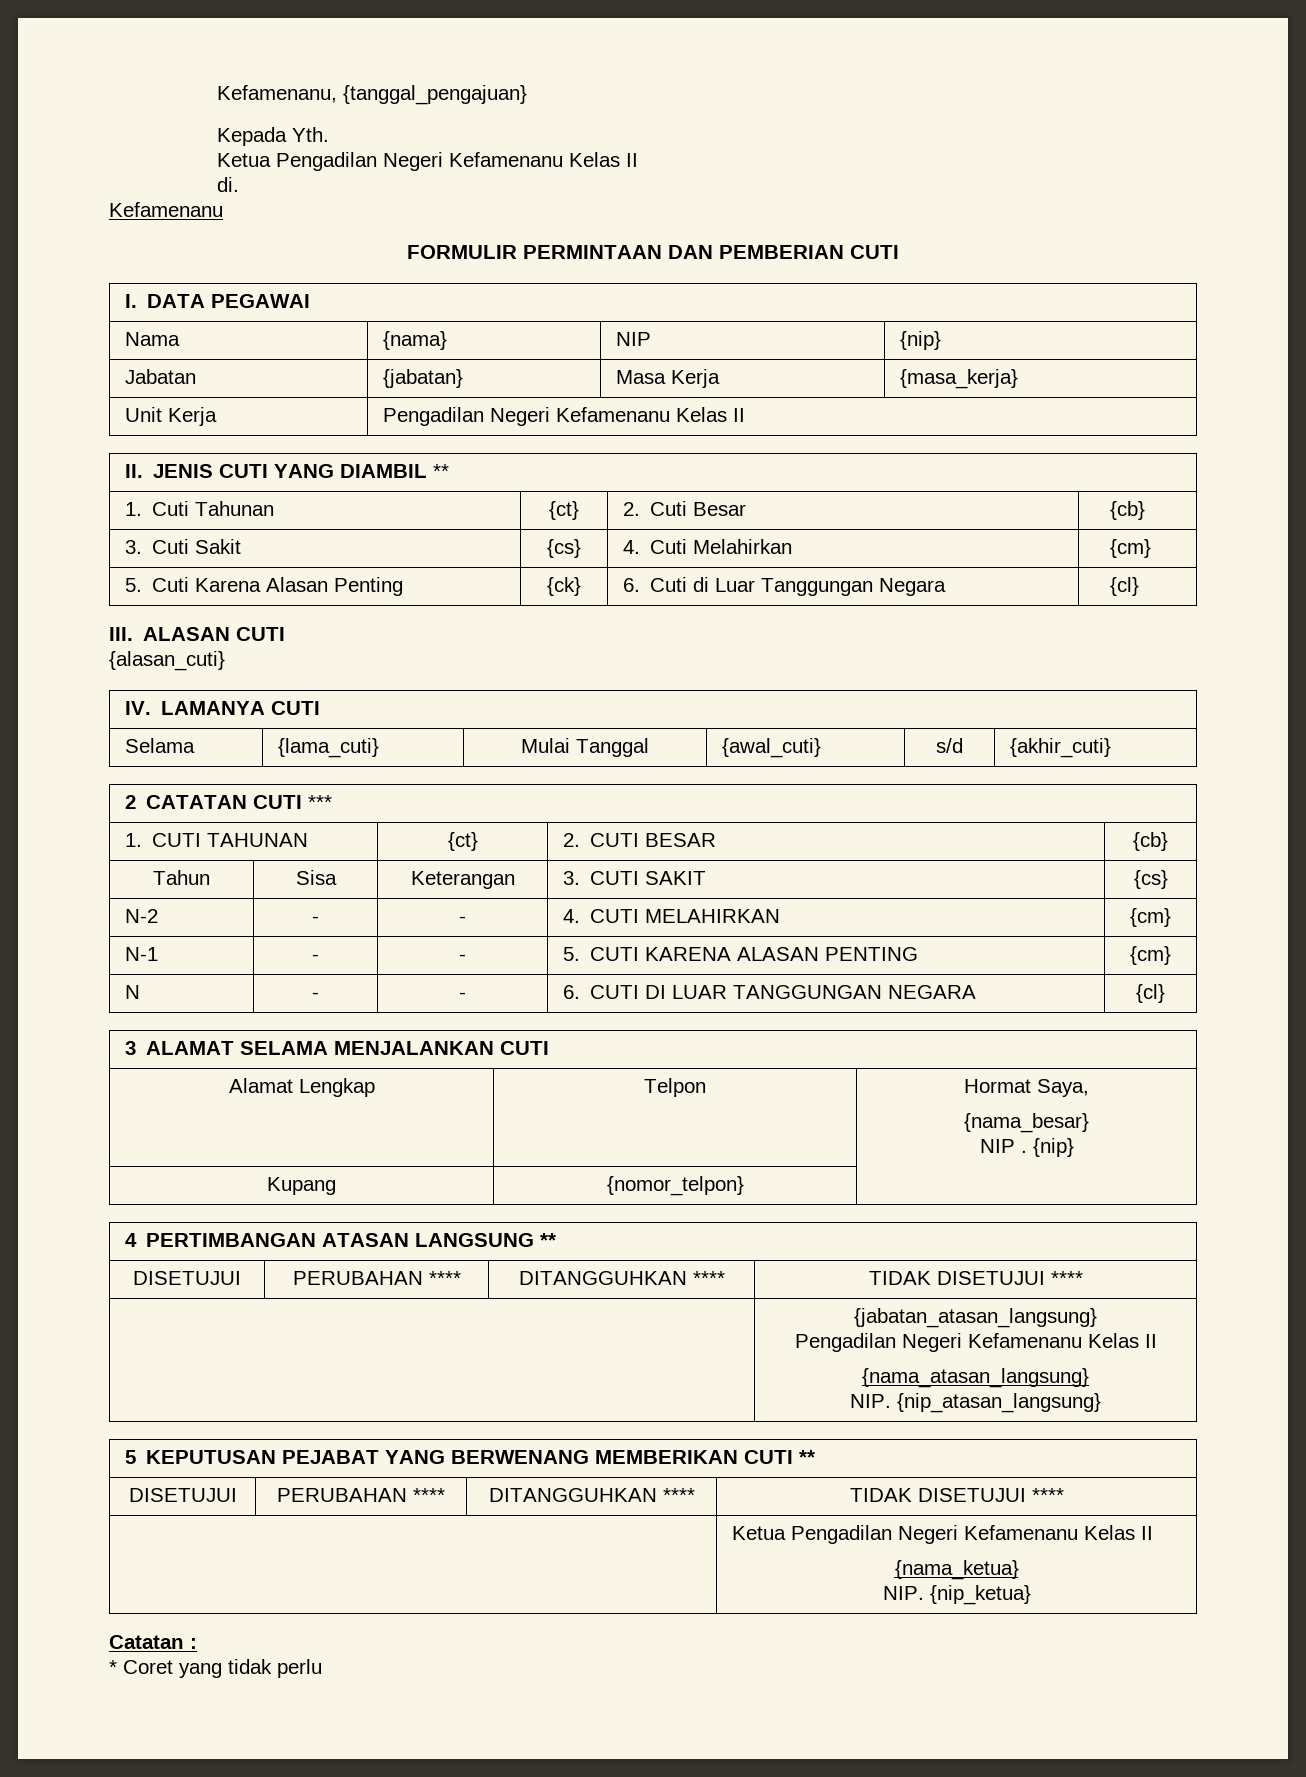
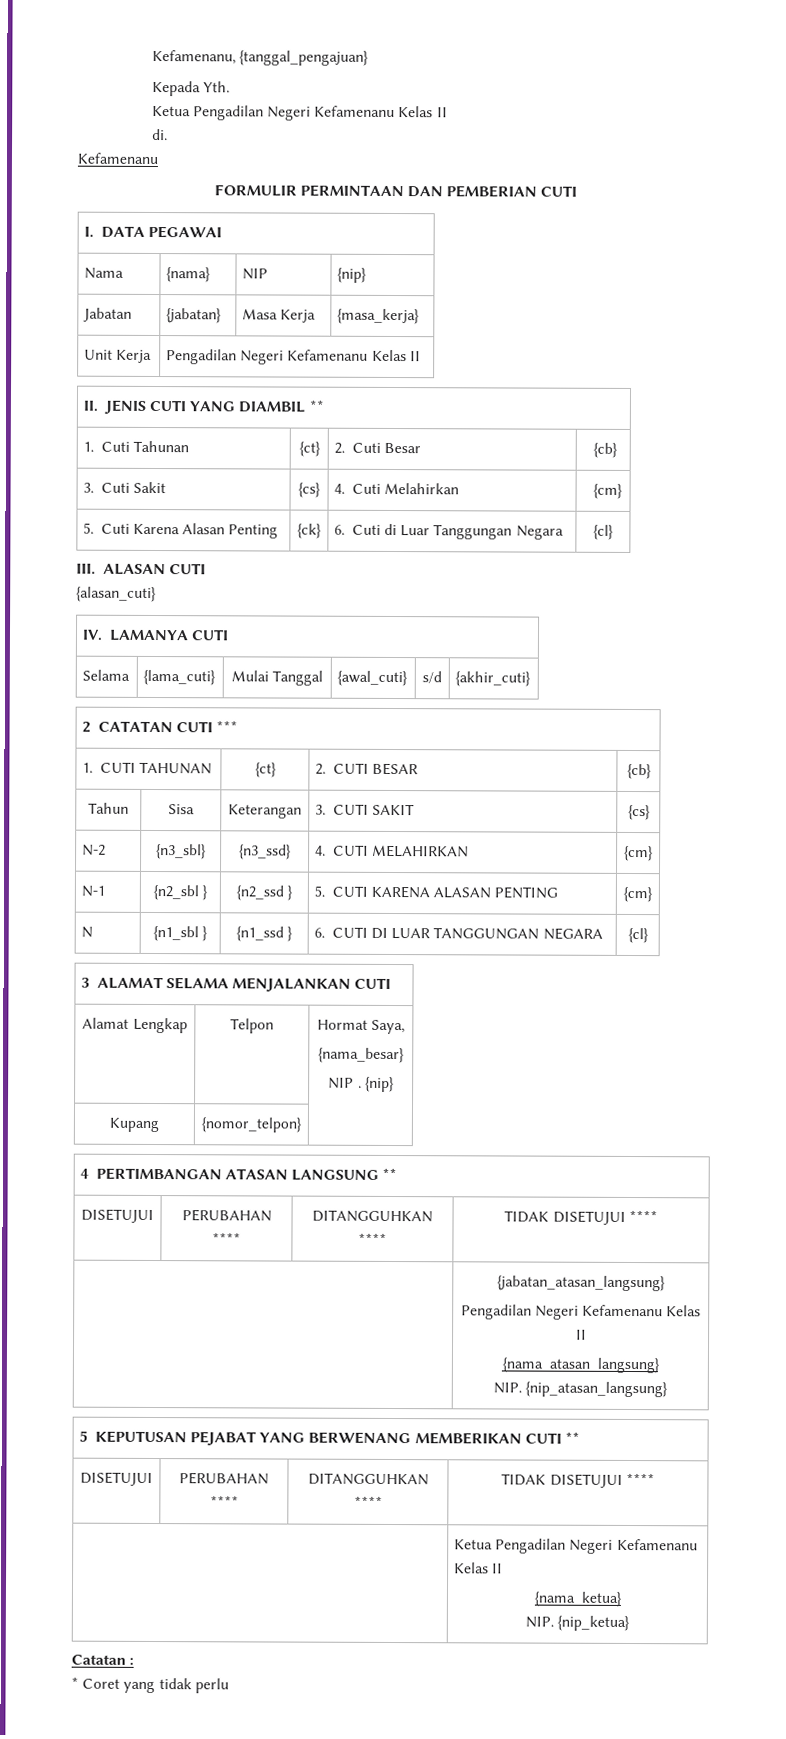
[312,916,319,923] [459,916,466,923] - | - -> [156,844,207,860] [239,844,292,860] {n3_sbl} | {n3_ssd}
[312,954,319,961] [459,954,466,961] - | - -> [152,884,209,901] [235,885,294,901] {n2_sbl } | {n2_ssd }
[312,992,319,999] [459,992,466,999] - | - -> [152,925,209,942] [235,926,294,942] {n1_sbl } | {n1_ssd }

